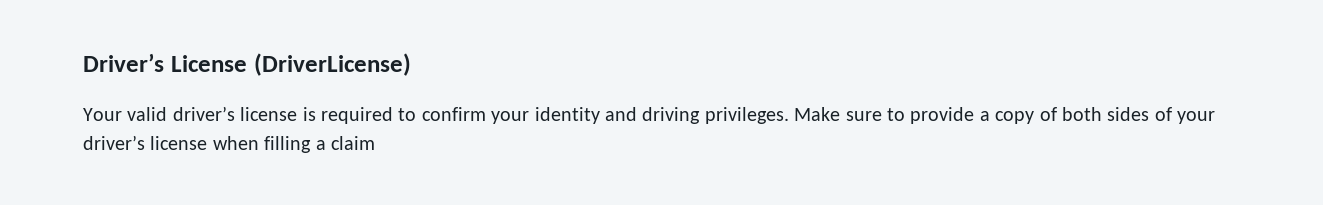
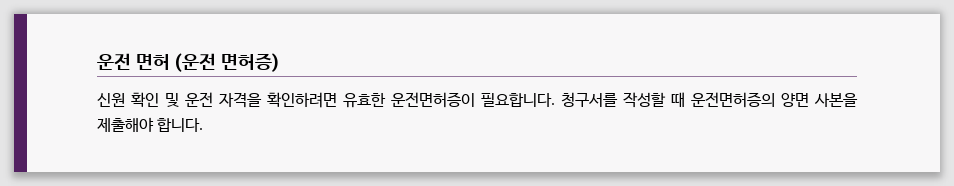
[83,53,411,76] [83,106,1216,124] [83,135,375,153] Driver’s License (DriverLicense) // Your valid driver’s license is required to confirm your identity and driving privileges. Make sure to provide a copy of both sides of your driver’s license when filling a claim -> [97,53,279,72] [97,92,858,108] [97,117,204,132] 운전 면허 (운전 면허증) // 신원 확인 및 운전 자격을 확인하려면 유효한 운전면허증이 필요합니다. 청구서를 작성할 때 운전면허증의 양면 사본을 제출해야 합니다.

